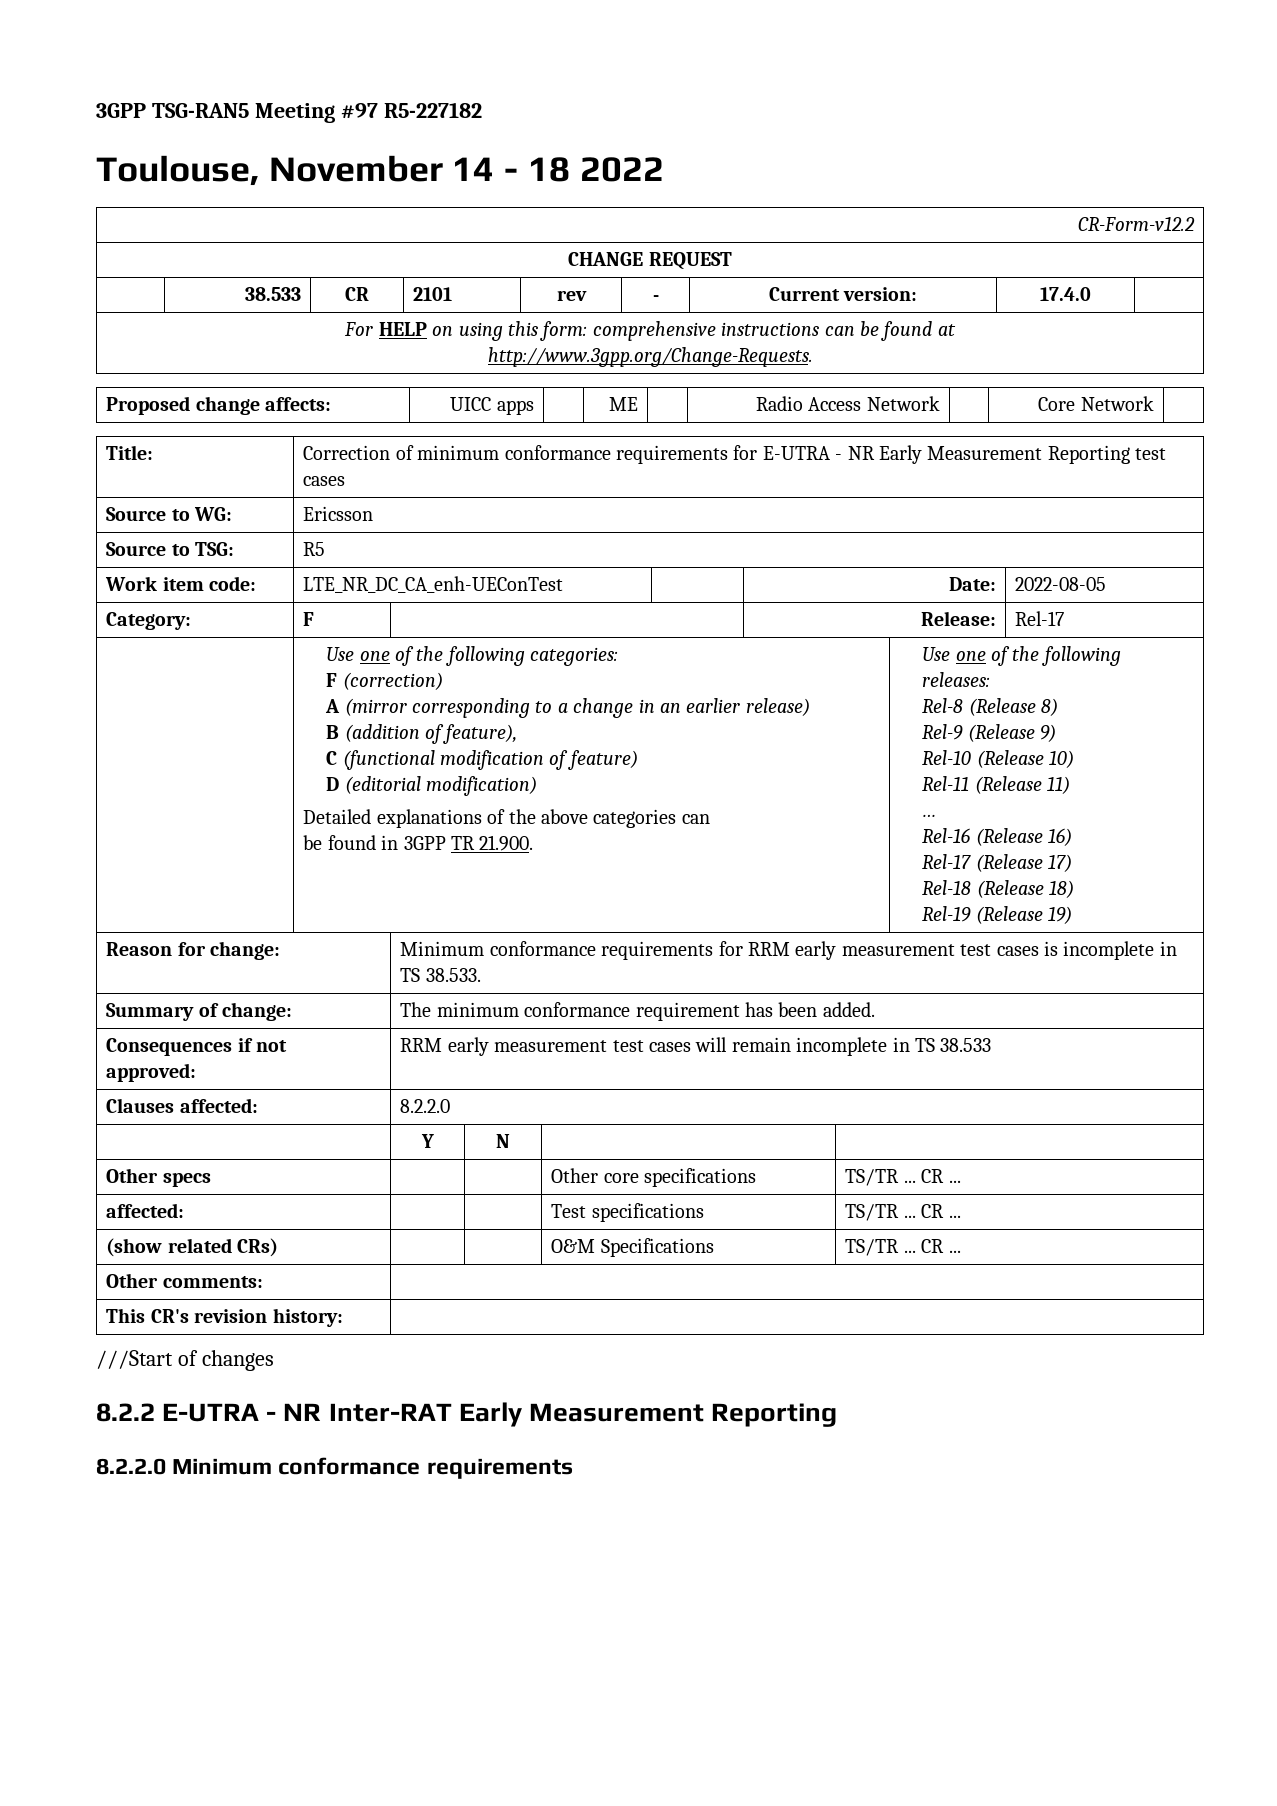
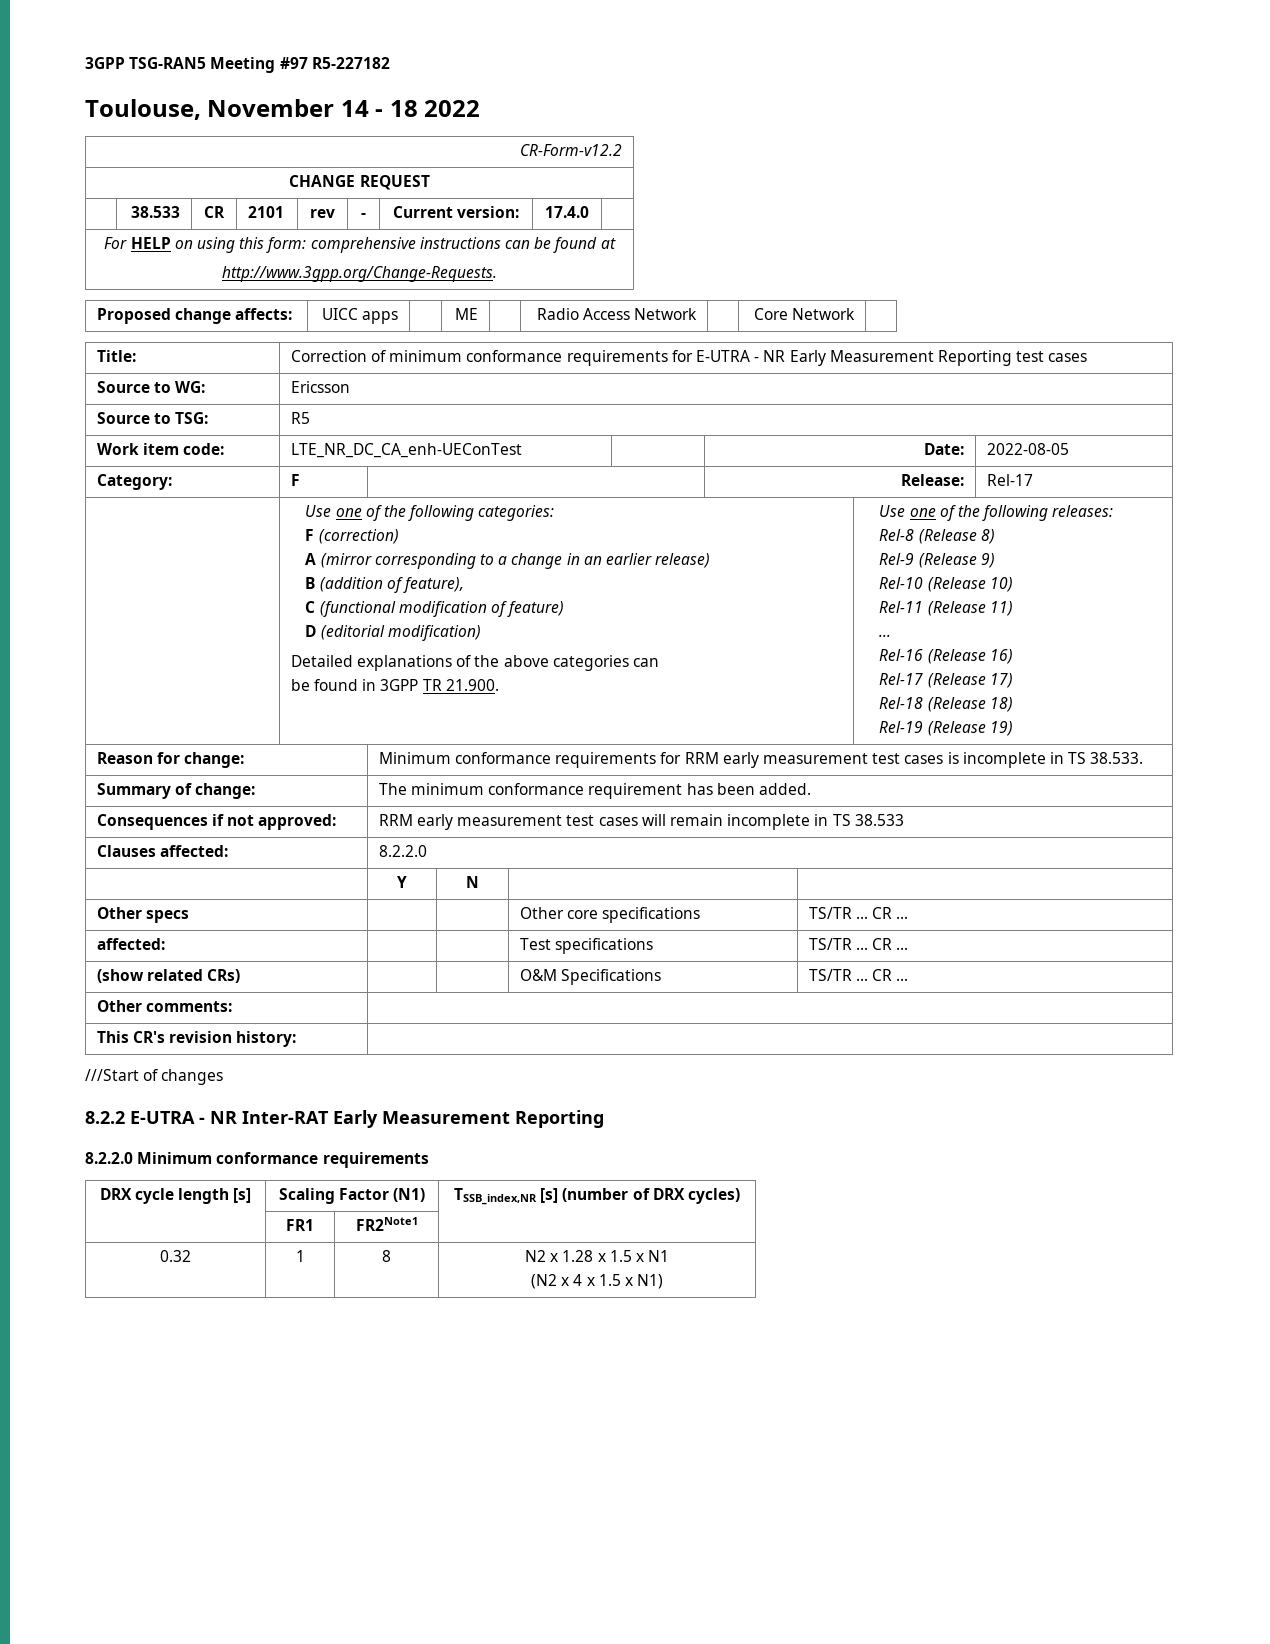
(573, 1468) none -> [99,1188,252,1204] [278,1188,426,1204] [454,1188,740,1205] [286,1219,314,1231] [355,1217,418,1231] [160,1250,191,1262] [295,1250,305,1262] [382,1250,391,1262] [524,1250,670,1262] [530,1274,664,1289] // DRX cycle length [s] | Scaling Factor (N1) | TSSB_index,NR [s] (number of DRX cycles) // | FR1 | FR2Note1 | // 0.32 | 1 | 8 | N2 x 1.28 x 1.5 x N1 // (N2 x 4 x 1.5 x N1)

